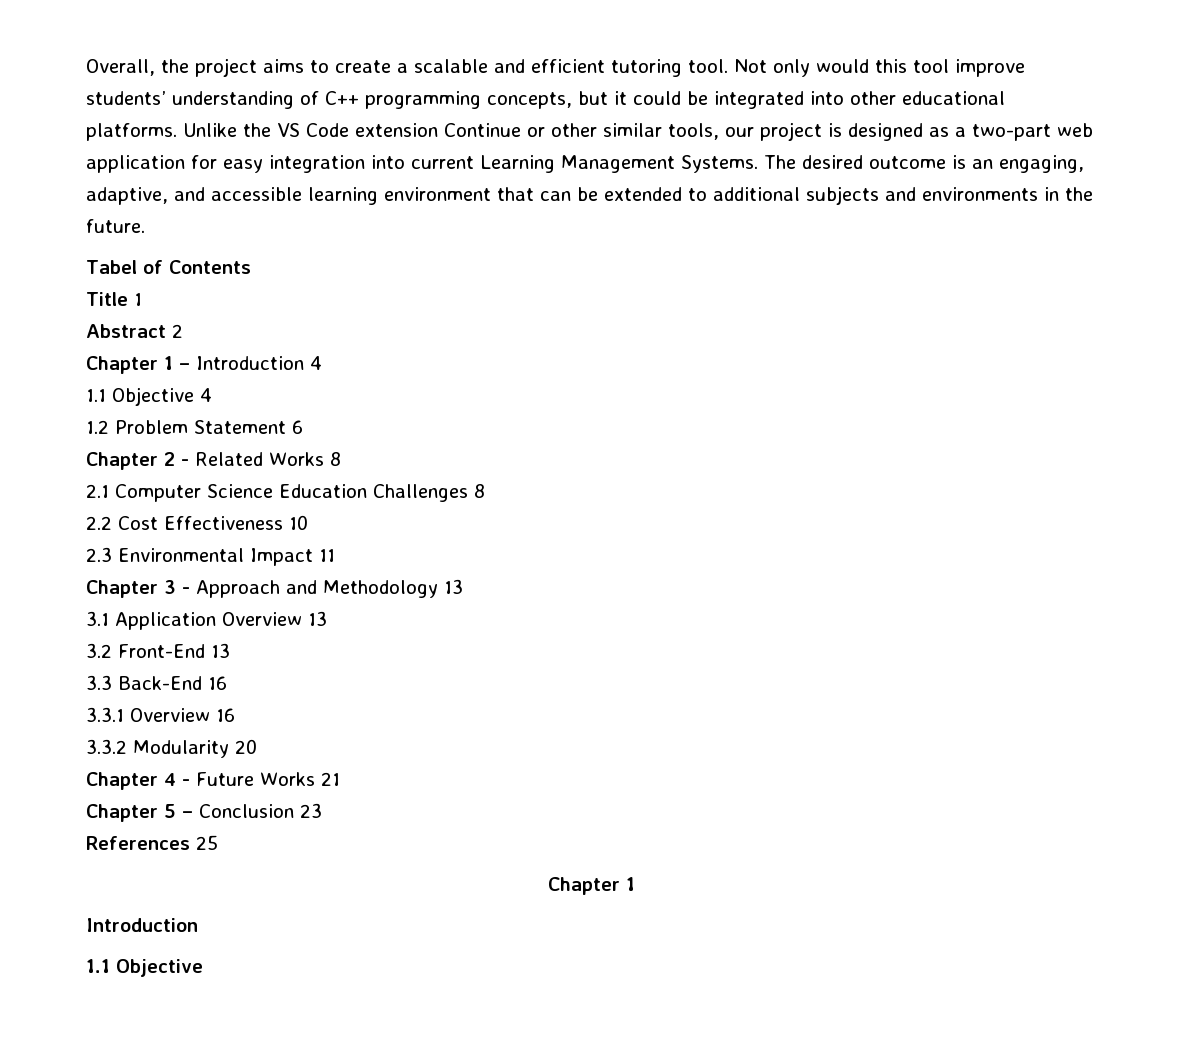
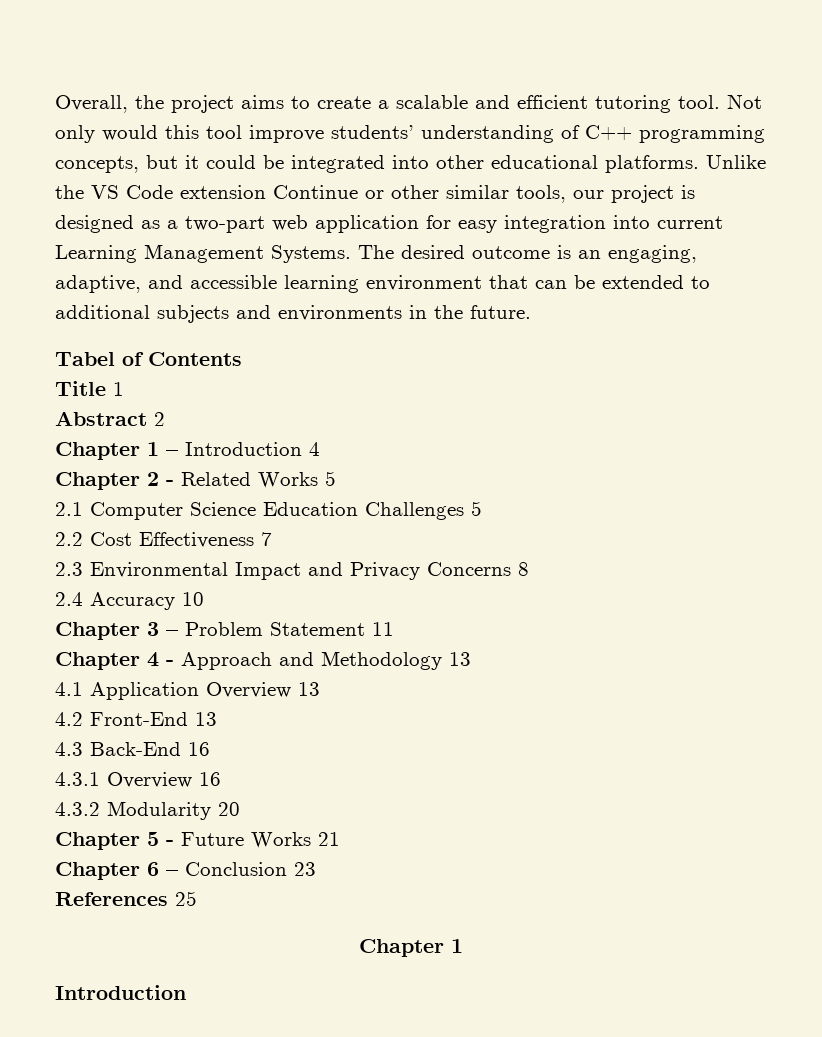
[86,387,212,406] [86,420,303,434] // 1.1 Objective 4 // 1.2 Problem Statement 6 -> (320, 449) none
[329,452,341,466] 8 -> [325,471,336,486] 5
[474,484,485,498] 8 -> [471,501,482,516] 5
[289,515,308,530] 10 -> [261,532,272,546] 7
(313, 557) none -> [308,562,529,580] [55,592,204,610] [55,622,365,640] and Privacy Concerns 8 // 2.4 Accuracy 10 // Chapter 3 – Problem Statement
[164,580,176,594] 3 -> [147,652,159,667] 4
[86,611,109,626] 3.1 -> [55,682,83,696] 4.1
[86,643,112,658] 3.2 -> [55,712,83,726] 4.2
[86,675,112,690] 3.3 -> [55,742,83,756] 4.3
[86,707,124,722] 3.3.1 -> [55,772,100,786] 4.3.1
[86,739,127,754] 3.3.2 -> [55,802,100,816] 4.3.2
[164,773,176,786] 4 -> [147,832,159,846] 5
[164,804,176,818] 5 -> [147,862,159,876] 6
[86,959,203,977] // 1.1 Objective -> (186, 992) none

